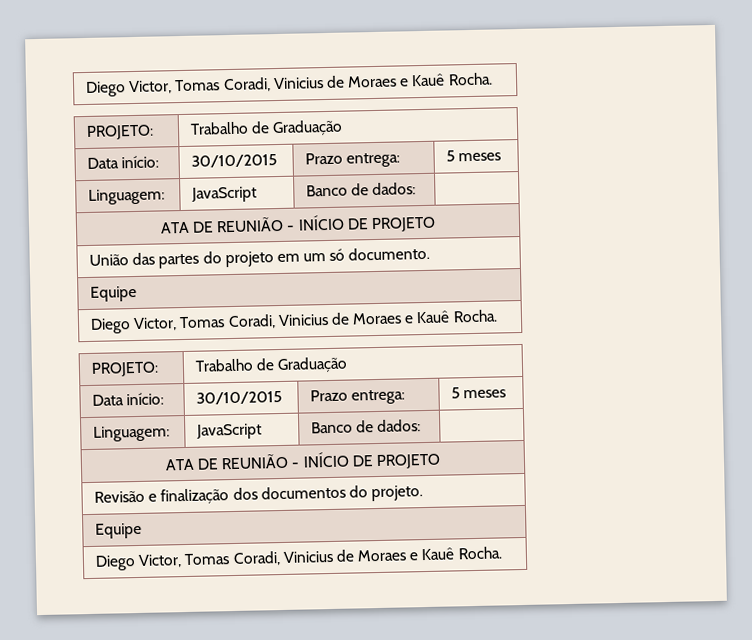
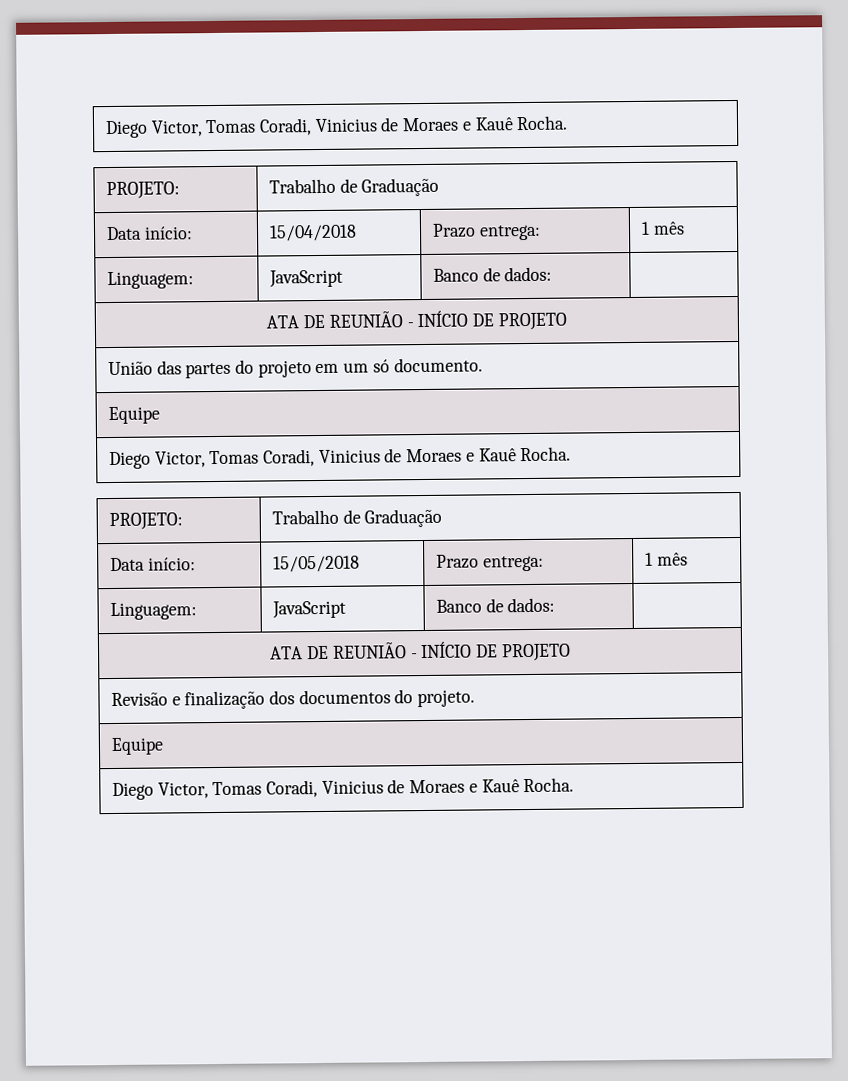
[191,154,278,168] [305,152,401,168] [446,150,502,162] 30/10/2015 | Prazo entrega: | 5 meses -> [268,224,357,242] [431,223,541,241] [640,221,685,235] 15/04/2018 | Prazo entrega: | 1 mês
[196,390,283,405] [310,389,406,405] [451,387,507,399] 30/10/2015 | Prazo entrega: | 5 meses -> [272,555,360,573] [435,554,544,572] [644,552,688,566] 15/05/2018 | Prazo entrega: | 1 mês

